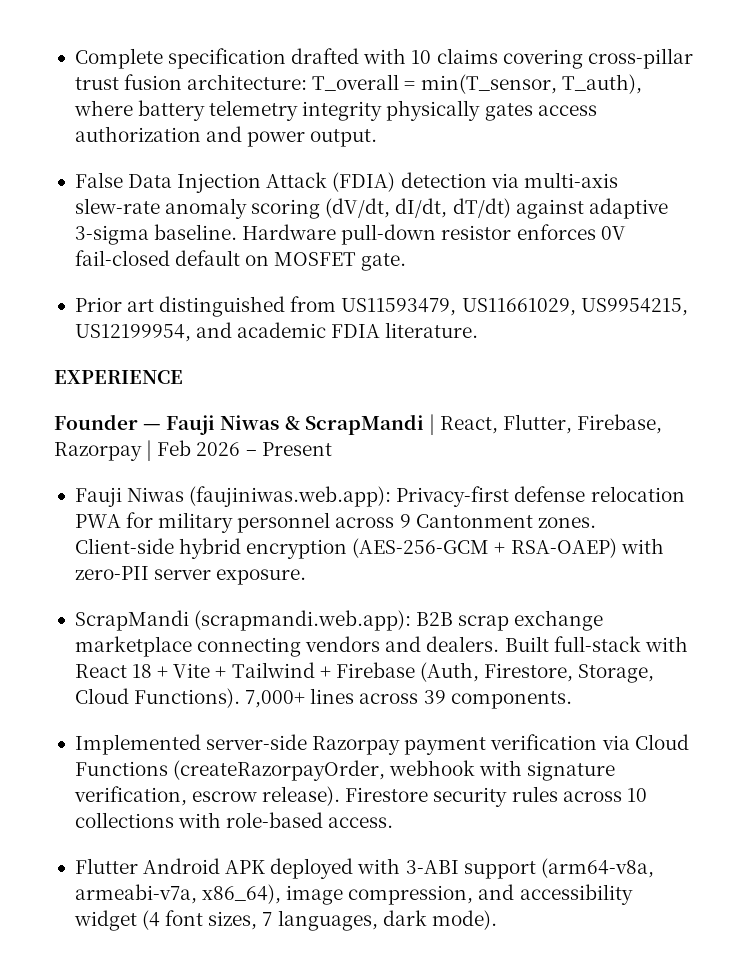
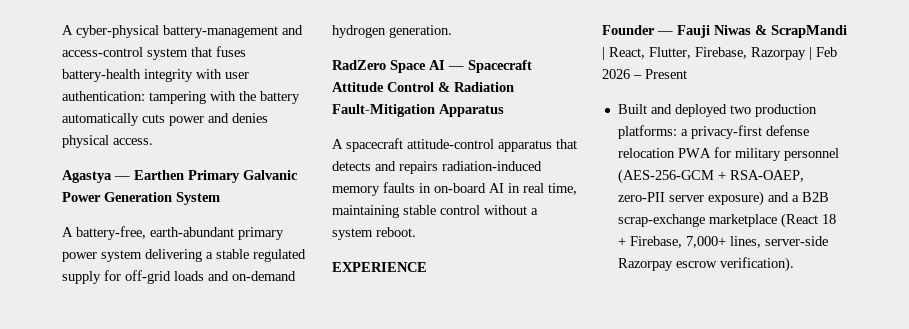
[74,48,693,69] [74,74,642,94] [73,100,597,121] [74,126,378,147] [74,172,618,193] [74,198,668,219] [74,224,626,245] [74,250,407,271] [74,296,688,317] [74,322,479,342] Complete specification drafted with 10 claims covering cross-pillar trust fusion architecture: T_overall = min(T_sensor, T_auth), where battery telemetry integrity physically gates access authorization and power output. // False Data Injection Attack (FDIA) detection via multi-axis slew-rate anomaly scoring (dV/dt, dI/dt, dT/dt) against adaptive 3-sigma baseline. Hardware pull-down resistor enforces 0V fail-closed default on MOSFET gate. // Prior art distinguished from US11593479, US11661029, US9954215, US12199954, and academic FDIA literature. -> [62,25,303,38] [62,46,246,60] [62,69,249,82] [62,91,300,104] [62,113,268,126] [62,135,153,148] [62,170,298,183] [62,192,220,205] [62,226,284,240] [62,249,306,262] [62,270,296,284] [332,25,452,38] [332,60,532,73] [332,82,514,92] [332,104,504,117] [332,138,577,152] [332,161,542,174] [332,182,577,196] [332,205,538,218] [332,227,416,240] A cyber-physical battery-management and access-control system that fuses battery-health integrity with user authentication: tampering with the battery automatically cuts power and denies physical access. // Agastya — Earthen Primary Galvanic Power Generation System // A battery-free, earth-abundant primary power system delivering a stable regulated supply for off-grid loads and on-demand hydrogen generation. // RadZero Space AI — Spacecraft Attitude Control & Radiation Fault-Mitigation Apparatus // A spacecraft attitude-control apparatus that detects and repairs radiation-induced memory faults in on-board AI in real time, maintaining stable control without a system reboot.
[74,486,510,507] Fauji Niwas (faujiniwas.web.app): Privacy-first -> [617,104,817,117] [617,125,762,139] Built and deployed two production platforms: a privacy-first
[335,514,596,528] [74,538,664,559] [74,566,307,585] [74,610,604,631] [74,636,688,657] [74,662,655,683] [74,688,572,709] [74,734,689,755] [74,760,616,781] [73,786,647,807] [74,812,394,828] [74,858,654,879] [74,884,633,905] [73,910,497,931] across 9 Cantonment zones. Client-side hybrid encryption (AES-256-GCM + RSA-OAEP) with zero-PII server exposure. // ScrapMandi (scrapmandi.web.app): B2B scrap exchange marketplace connecting vendors and dealers. Built full-stack with React 18 + Vite + Tailwind + Firebase (Auth, Firestore, Storage, Cloud Functions). 7,000+ lines across 39 components. // Implemented server-side Razorpay payment verification via Cloud Functions (createRazorpayOrder, webhook with signature verification, escrow release). Firestore security rules across 10 collections with role-based access. // Flutter Android APK deployed with 3-ABI support (arm64-v8a, armeabi-v7a, x86_64), image compression, and accessibility widget (4 font sizes, 7 languages, dark mode). -> [617,169,804,184] [617,191,829,206] [617,213,836,228] [617,236,828,248] [617,257,794,272] (AES-256-GCM + RSA-OAEP, zero-PII server exposure) and a B2B scrap-exchange marketplace (React 18 + Firebase, 7,000+ lines, server-side Razorpay escrow verification).

